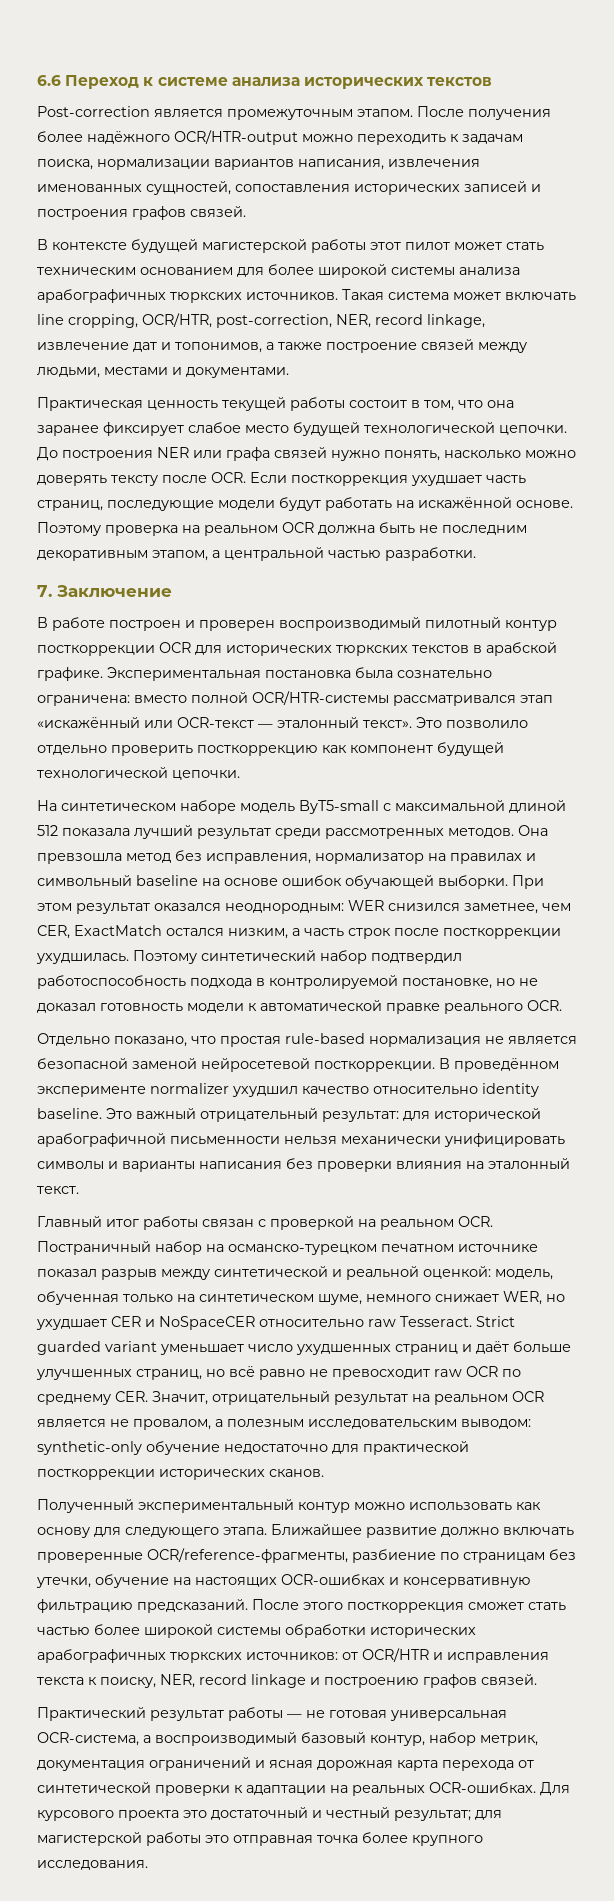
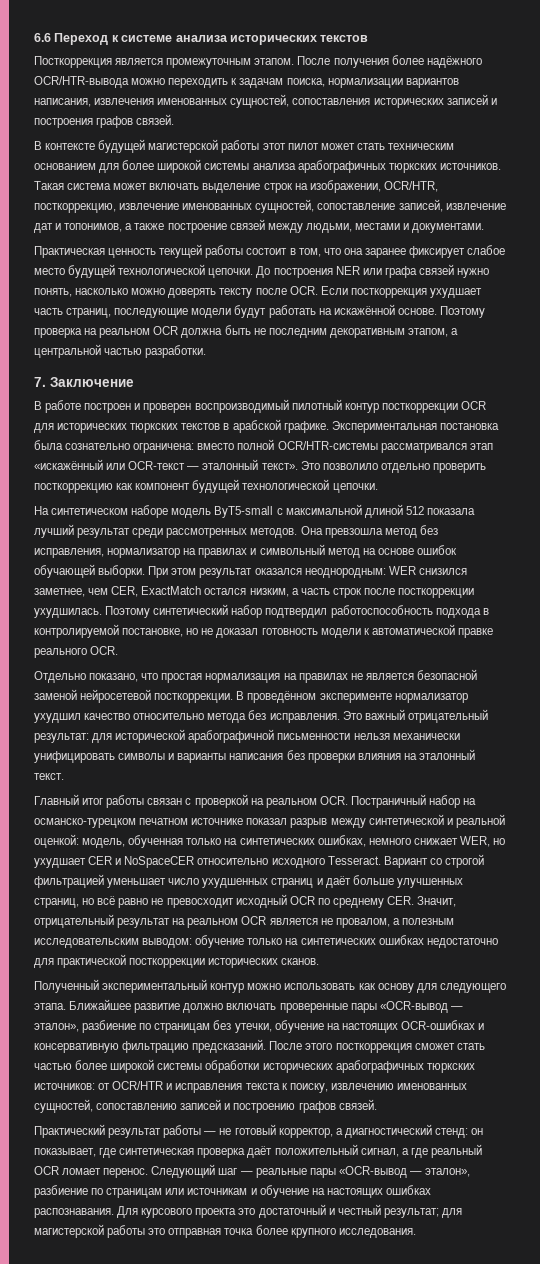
[37,106,150,117] Post-correction -> [34,56,112,68] Посткоррекция
[174,130,298,145] OCR/HTR-output -> [34,76,129,88] OCR/HTR-вывода
[37,313,485,328] line cropping, OCR/HTR, post-correction, NER, record linkage, -> [202,180,438,193] [34,199,443,213] выделение строк на изображении, OCR/HTR, посткоррекцию, извлечение именованных сущностей, сопоставление записей,
[136,875,198,886] baseline -> [327,548,360,558] метод
[285,1033,481,1047] rule-based нормализация -> [205,673,348,683] нормализация на правилах
[150,1083,229,1094] normalizer -> [394,693,468,703] нормализатор
[482,1083,539,1097] [37,1108,102,1119] identity baseline. -> [207,710,340,723] метода без исправления.
[199,1294,362,1305] синтетическом шуме, -> [239,835,366,847] синтетических ошибках,
[368,1316,515,1327] [37,1341,157,1355] raw Tesseract. Strict guarded variant -> [271,854,484,868] [34,874,104,888] исходного Tesseract. Вариант со строгой фильтрацией
[434,1369,462,1377] raw -> [235,894,287,908] исходный
[37,1441,220,1455] synthetic-only обучение -> [195,935,424,948] обучение только на синтетических ошибках
[147,1548,348,1563] OCR/reference-фрагменты, -> [350,1001,463,1013] [34,1023,79,1032] пары «OCR-вывод — эталон»,
[160,1674,306,1688] NER, record linkage -> [330,1083,467,1090] [34,1099,222,1113] извлечению именованных сущностей, сопоставлению записей
[329,1710,507,1721] [37,1732,538,1746] [37,1757,534,1771] [37,1782,536,1796] готовая универсальная OCR-система, а воспроизводимый базовый контур, набор метрик, документация ограничений и ясная дорожная карта перехода от синтетической проверки к адаптации на реальных OCR-ошибках. -> [234,1124,484,1138] [34,1144,482,1158] [34,1164,471,1178] [34,1185,431,1198] [34,1208,114,1218] готовый корректор, а диагностический стенд: он показывает, где синтетическая проверка даёт положительный сигнал, а где реальный OCR ломает перенос. Следующий шаг — реальные пары «OCR-вывод — эталон», разбиение по страницам или источникам и обучение на настоящих ошибках распознавания.

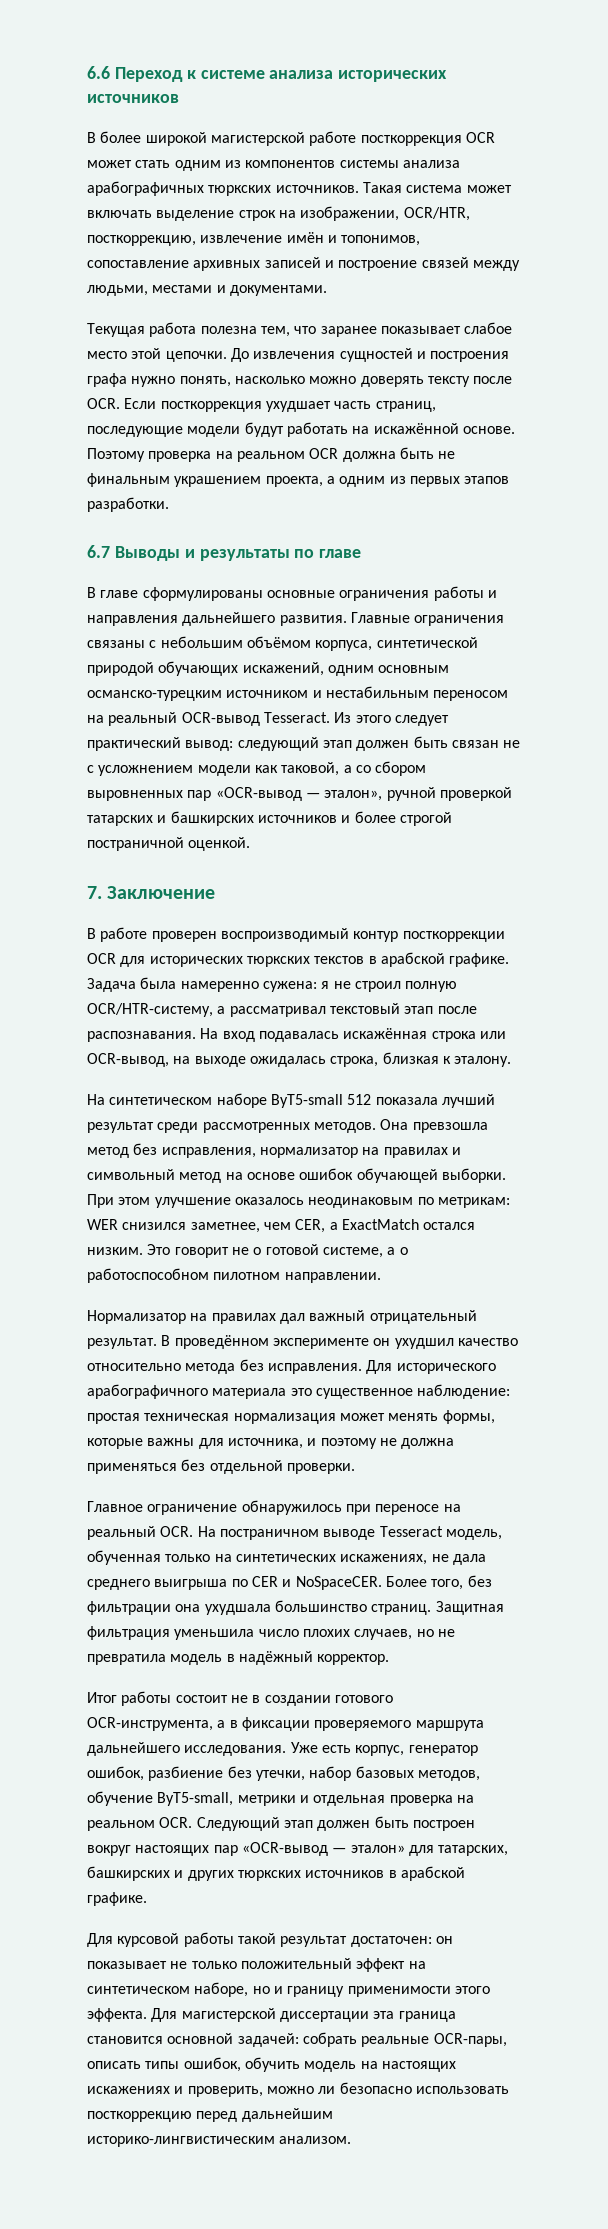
[320,35,369,42] [34,55,482,68] [34,76,459,88] [34,94,497,108] [34,114,175,128] [34,139,454,153] [34,159,202,173] текстов // Посткоррекция является промежуточным этапом. После получения более надёжного OCR/HTR-вывода можно переходить к задачам поиска, нормализации вариантов написания, извлечения именованных сущностей, сопоставления исторических записей и построения графов связей. // В контексте будущей магистерской работы этот пилот может стать техническим основанием для более широкой -> [87,94,179,103] [87,131,495,146] [87,160,336,171] источников // В более широкой магистерской работе посткоррекция OCR может стать одним из компонентов
[182,199,506,213] [34,223,165,233] именованных сущностей, сопоставление записей, извлечение дат и топонимов, а также -> [286,232,421,246] [87,257,334,271] имён и топонимов, сопоставление архивных записей и
[34,244,506,258] [34,264,454,278] Практическая ценность текущей работы состоит в том, что она заранее фиксирует слабое место будущей технологической цепочки. До построения NER или графа связей -> [87,322,513,337] [87,348,510,362] [87,373,127,387] Текущая работа полезна тем, что заранее показывает слабое место этой цепочки. До извлечения сущностей и построения графа
[268,328,459,338] [34,344,207,358] последним декоративным этапом, а центральной частью разработки. -> [87,473,510,487] [87,497,169,512] [87,545,362,561] [87,586,497,601] [87,612,505,626] [87,636,478,651] [87,661,450,676] [87,686,509,701] [87,712,449,726] [87,736,521,751] [87,761,427,776] [87,787,512,801] [87,811,452,826] [87,837,251,851] финальным украшением проекта, а одним из первых этапов разработки. // 6.7 Выводы и результаты по главе // В главе сформулированы основные ограничения работы и направления дальнейшего развития. Главные ограничения связаны с небольшим объёмом корпуса, синтетической природой обучающих искажений, одним основным османско-турецким источником и нестабильным переносом на реальный OCR-вывод Tesseract. Из этого следует практический вывод: следующий этап должен быть связан не с усложнением модели как таковой, а со сбором выровненных пар «OCR-вывод — эталон», ручной проверкой татарских и башкирских источников и более строгой постраничной оценкой.
[84,403,141,413] построен и -> (148, 934) none
[291,399,342,410] пилотный -> (349, 935) none
[331,421,499,433] [34,439,493,453] [34,459,486,473] [34,479,378,493] [34,504,403,518] Экспериментальная постановка была сознательно ограничена: вместо полной OCR/HTR-системы рассматривался этап «искажённый или OCR-текст — эталонный текст». Это позволило отдельно проверить посткоррекцию как компонент будущей технологической цепочки. // На синтетическом наборе модель ByT5-small с максимальной длиной -> [87,977,458,992] [87,1003,477,1017] [87,1028,506,1042] [87,1052,512,1067] [87,1093,343,1108] Задача была намеренно сужена: я не строил полную OCR/HTR-систему, а рассматривал текстовый этап после распознавания. На вход подавалась искажённая строка или OCR-вывод, на выходе ожидалась строка, близкая к эталону. // На синтетическом наборе ByT5-small
[199,568,386,578] результат оказался неоднородным: -> [154,1197,510,1208] улучшение оказалось неодинаковым по метрикам:
(139, 591) none -> [329,1222,338,1230] а
[249,588,475,598] [34,604,489,618] [34,624,493,638] [34,646,119,658] [34,669,477,683] [34,689,234,703] низким, а часть строк после посткоррекции ухудшилась. Поэтому синтетический набор подтвердил работоспособность подхода в контролируемой постановке, но не доказал готовность модели к автоматической правке реального OCR. // Отдельно показано, что простая нормализация на правилах не является безопасной заменой нейросетевой посткоррекции. -> [87,1244,408,1258] [87,1268,381,1283] [87,1310,477,1324] [87,1338,157,1349] низким. Это говорит не о готовой системе, а о работоспособном пилотном направлении. // Нормализатор на правилах дал важный отрицательный результат.
[394,693,468,703] нормализатор -> [373,1338,391,1346] он
[342,709,488,723] [34,729,460,743] [34,749,475,763] [34,773,64,780] [34,794,477,808] [34,814,505,828] [34,834,79,848] Это важный отрицательный результат: для исторической арабографичной письменности нельзя механически унифицировать символы и варианты написания без проверки влияния на эталонный текст. // Главный итог работы связан с проверкой на реальном OCR. Постраничный набор на османско-турецком печатном источнике показал разрыв между синтетической и реальной оценкой: -> [366,1360,496,1374] [87,1384,511,1399] [87,1410,495,1424] [87,1438,455,1449] [87,1459,355,1474] [87,1500,461,1515] [87,1526,443,1540] Для исторического арабографичного материала это существенное наблюдение: простая техническая нормализация может менять формы, которые важны для источника, и поэтому не должна применяться без отдельной проверки. // Главное ограничение обнаружилось при переносе на реальный OCR. На постраничном выводе Tesseract
[317,835,506,847] [34,854,484,868] [34,874,463,888] [34,894,457,908] [34,914,454,928] [34,935,498,948] [34,954,320,968] [34,979,506,993] [34,999,463,1013] [34,1020,485,1033] [34,1039,485,1053] [34,1059,475,1073] [34,1081,467,1093] [34,1099,377,1113] [34,1124,484,1138] [34,1144,482,1158] [34,1164,471,1178] [34,1185,431,1198] [34,1204,462,1218] [34,1224,416,1238] ошибках, немного снижает WER, но ухудшает CER и NoSpaceCER относительно исходного Tesseract. Вариант со строгой фильтрацией уменьшает число ухудшенных страниц и даёт больше улучшенных страниц, но всё равно не превосходит исходный OCR по среднему CER. Значит, отрицательный результат на реальном OCR является не провалом, а полезным исследовательским выводом: обучение только на синтетических ошибках недостаточно для практической посткоррекции исторических сканов. // Полученный экспериментальный контур можно использовать как основу для следующего этапа. Ближайшее развитие должно включать проверенные пары «OCR-вывод — эталон», разбиение по страницам без утечки, обучение на настоящих OCR-ошибках и консервативную фильтрацию предсказаний. После этого посткоррекция сможет стать частью более широкой системы обработки исторических арабографичных тюркских источников: от OCR/HTR и исправления текста к поиску, извлечению именованных сущностей, сопоставлению записей и построению графов связей. // Практический результат работы — не готовый корректор, а диагностический стенд: он показывает, где синтетическая проверка даёт положительный сигнал, а где реальный OCR ломает перенос. Следующий шаг — реальные пары «OCR-вывод — эталон», разбиение по страницам или источникам и обучение на настоящих ошибках распознавания. Для курсового проекта это достаточный и честный результат; для магистерской работы это отправная точка более крупного исследования. -> [340,1554,486,1565] [87,1575,492,1590] [87,1600,504,1615] [87,1626,455,1640] [87,1651,390,1665] [87,1691,393,1706] [87,1717,484,1731] [87,1742,478,1756] [87,1766,480,1781] [87,1791,474,1806] [87,1816,475,1831] [87,1842,509,1856] [87,1866,465,1881] [87,1892,147,1906] [87,1932,453,1947] [87,1958,426,1972] [87,1982,490,1997] [87,2008,456,2022] [87,2032,507,2047] [87,2057,456,2072] [87,2082,509,2097] [87,2108,333,2122] [87,2136,352,2147] искажениях, не дала среднего выигрыша по CER и NoSpaceCER. Более того, без фильтрации она ухудшала большинство страниц. Защитная фильтрация уменьшила число плохих случаев, но не превратила модель в надёжный корректор. // Итог работы состоит не в создании готового OCR-инструмента, а в фиксации проверяемого маршрута дальнейшего исследования. Уже есть корпус, генератор ошибок, разбиение без утечки, набор базовых методов, обучение ByT5-small, метрики и отдельная проверка на реальном OCR. Следующий этап должен быть построен вокруг настоящих пар «OCR-вывод — эталон» для татарских, башкирских и других тюркских источников в арабской графике. // Для курсовой работы такой результат достаточен: он показывает не только положительный эффект на синтетическом наборе, но и границу применимости этого эффекта. Для магистерской диссертации эта граница становится основной задачей: собрать реальные OCR-пары, описать типы ошибок, обучить модель на настоящих искажениях и проверить, можно ли безопасно использовать посткоррекцию перед дальнейшим историко-лингвистическим анализом.

